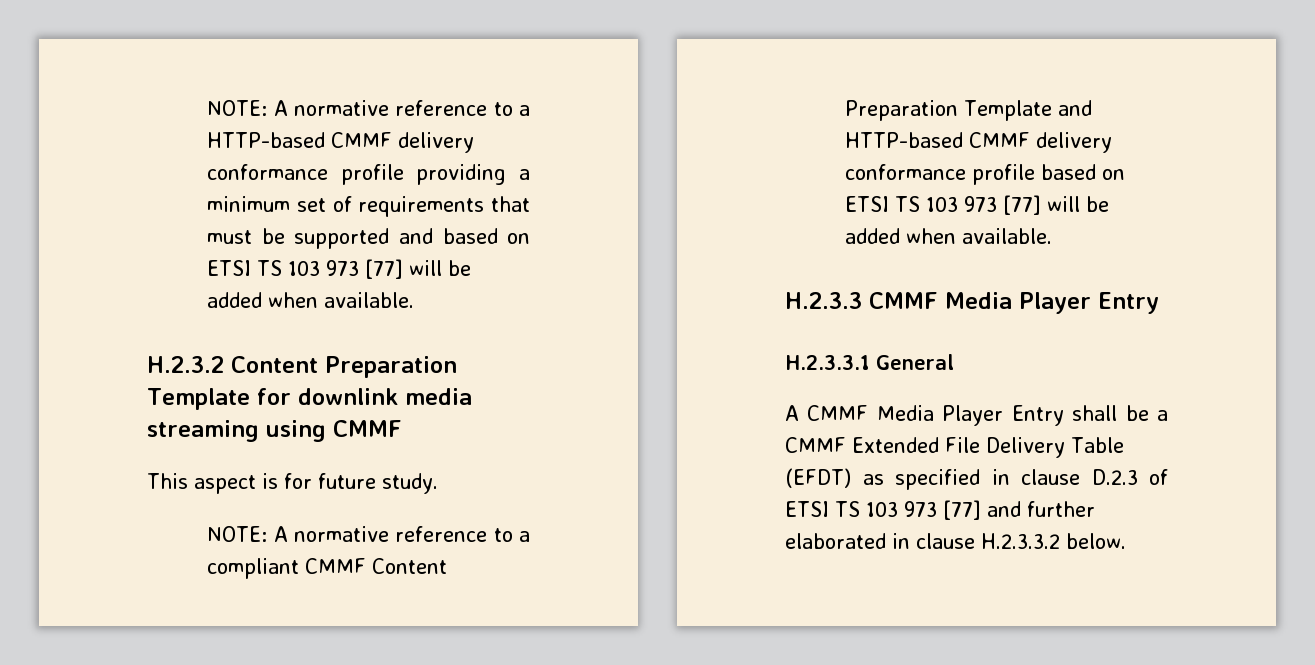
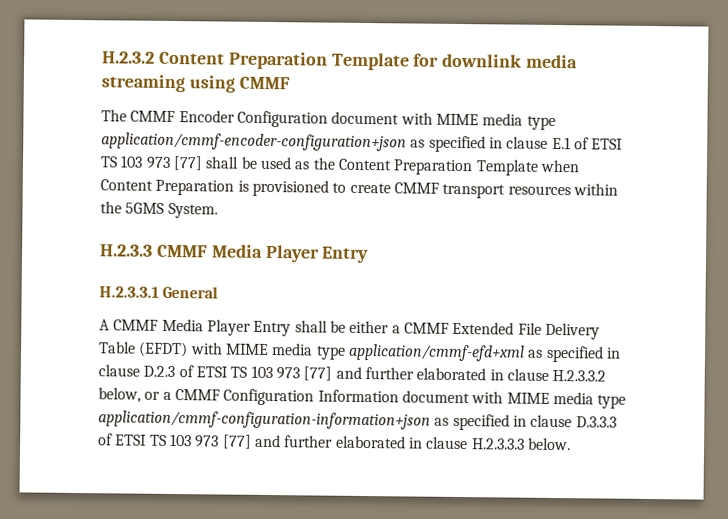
[207,100,530,116] [207,132,475,153] [207,164,530,185] [207,196,530,217] [207,228,530,249] [207,259,472,279] [207,292,415,308] NOTE: A normative reference to a HTTP-based CMMF delivery conformance profile providing a minimum set of requirements that must be supported and based on ETSI TS 103 973 [77] will be added when available. // -> (102, 57) none
[147,473,438,494] [207,526,530,542] [207,558,448,579] [845,100,1093,121] [845,132,1113,153] [845,164,1126,185] [845,195,1110,215] [845,228,1053,244] This aspect is for future study. // NOTE: A normative reference to a compliant CMMF Content Preparation Template and HTTP-based CMMF delivery conformance profile based on ETSI TS 103 973 [77] will be added when available. -> [101,109,556,130] [101,132,624,153] [100,155,580,176] [100,179,618,199] [100,201,218,219] The CMMF Encoder Configuration document with MIME media type application/cmmf-encoder-configuration+json as specified in clause E.1 of ETSI TS 103 973 [77] shall be used as the Content Preparation Template when Content Preparation is provisioned to create CMMF transport resources within the 5GMS System.
(1149, 413) none -> [349,320,390,334] either
(851, 478) none -> [189,342,525,362] with MIME media type application/cmmf-efd+xml
(1060, 541) none -> [98,387,627,409] [98,410,617,431] [98,433,525,450] below, or a CMMF Configuration Information document with MIME media type application/cmmf-configuration-information+json as specified in clause D.3.3.3 of ETSI TS 103 973 [77] and further elaborated in clause H.2.3.3.3

